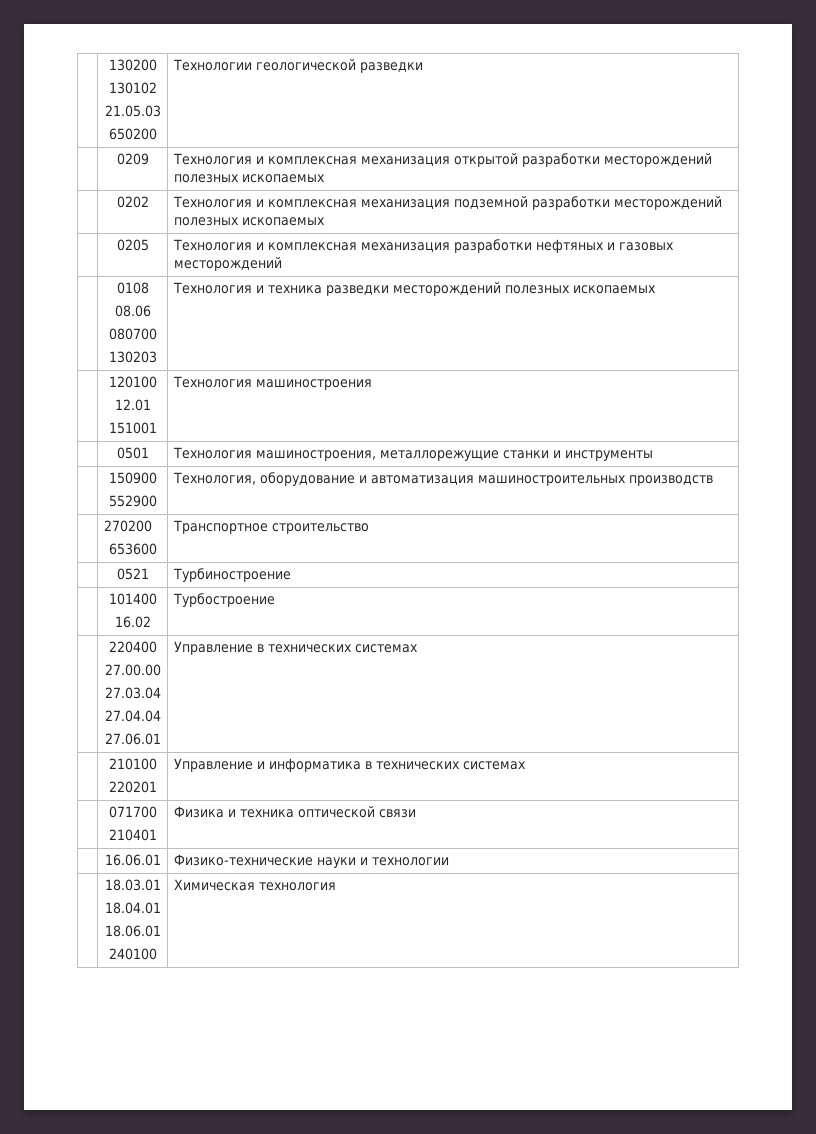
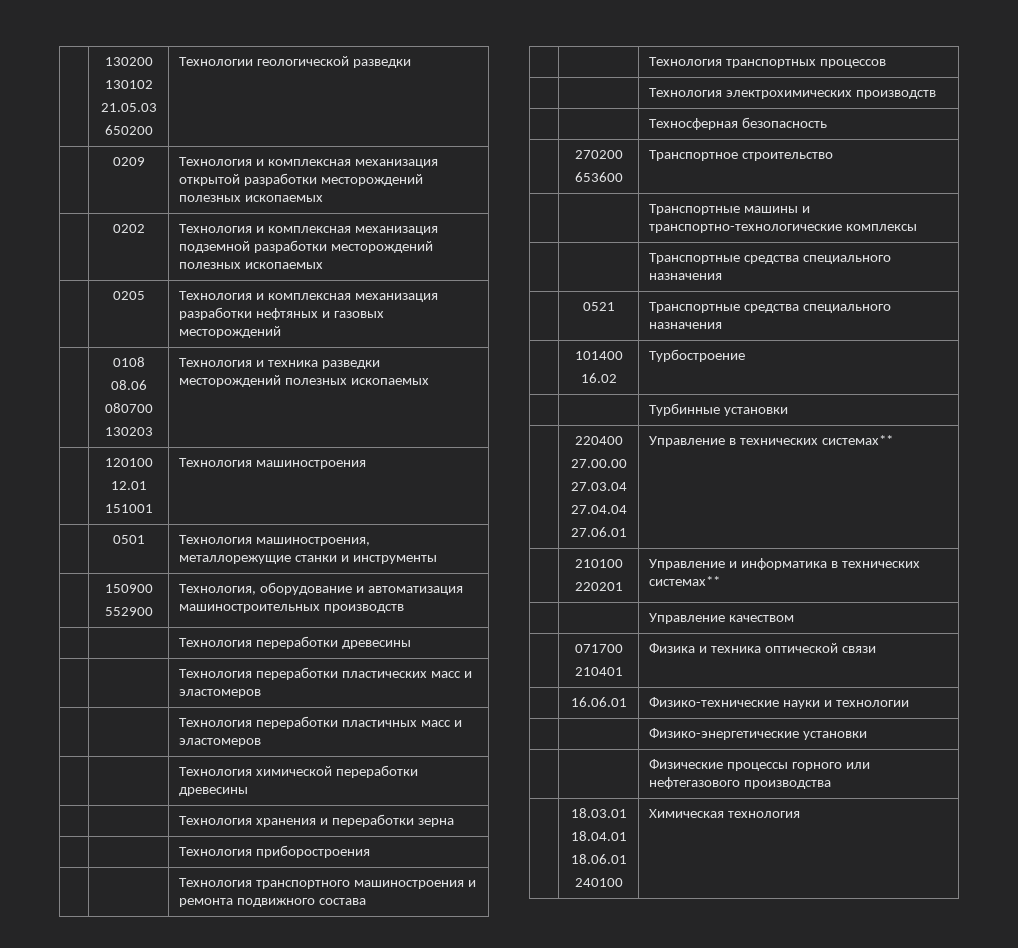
[103,520,152,532] [108,543,157,555] [172,520,369,534] [116,568,149,580] [172,568,291,582] 270200 // 653600 | Транспортное строительство // | 0521 | Турбиностроение -> [179,636,412,649] [179,667,472,680] [179,689,262,698] [179,716,462,729] [179,738,262,747] [179,765,419,778] [179,787,249,796] [179,814,454,827] [179,845,371,858] [179,878,477,889] [179,898,367,907] [649,57,887,68] [649,88,937,99] [649,117,828,130] [574,150,623,159] [574,172,623,182] [649,150,834,161] [649,204,811,215] [649,224,918,233] [649,253,892,264] [649,273,723,280] [582,302,615,311] [649,302,892,313] [649,322,723,329] | Технология переработки древесины // | | Технология переработки пластических масс и эластомеров // | | Технология переработки пластичных масс и эластомеров // | | Технология химической переработки древесины // | | Технология хранения и переработки зерна // | | Технология приборостроения // | | Технология транспортного машиностроения и ремонта подвижного состава // | | Технология транспортных процессов // | | Технология электрохимических производств // | | Техносферная безопасность // | 270200 // 653600 | Транспортное строительство // | | Транспортные машины и транспортно-технологические комплексы // | | Транспортные средства специального назначения // | 0521 | Транспортные средства специального назначения
(275, 600) none -> [649,403,789,416] // | | Турбинные установки
[354,644,418,653] системах -> [822,435,894,445] системах**
[462,761,526,770] системах -> [649,576,721,586] [649,613,795,624] системах** // | | Управление качеством
(449, 861) none -> [649,728,868,740] [649,759,871,771] [649,777,832,789] // | | Физико-энергетические установки // | | Физические процессы горного или нефтегазового производства

